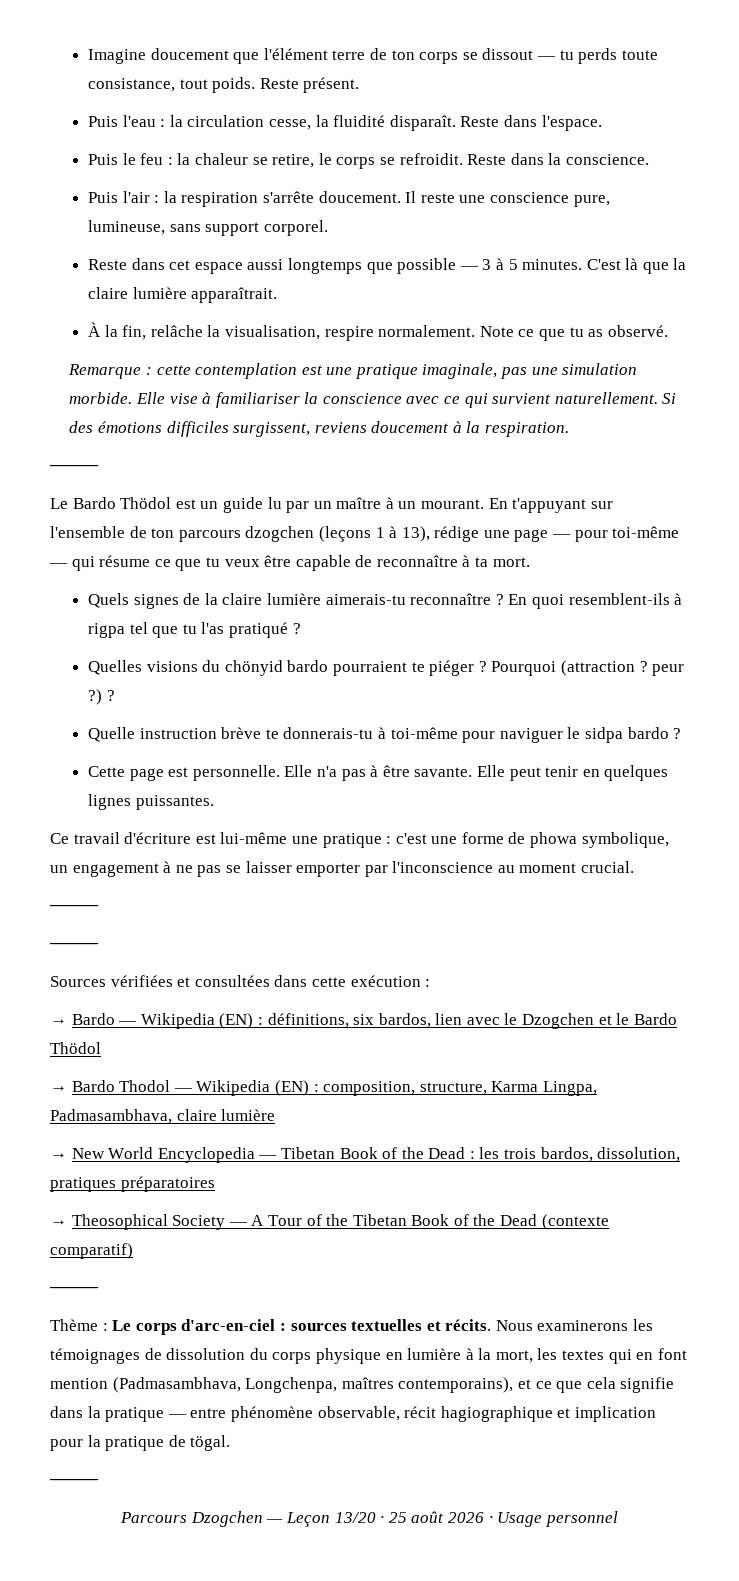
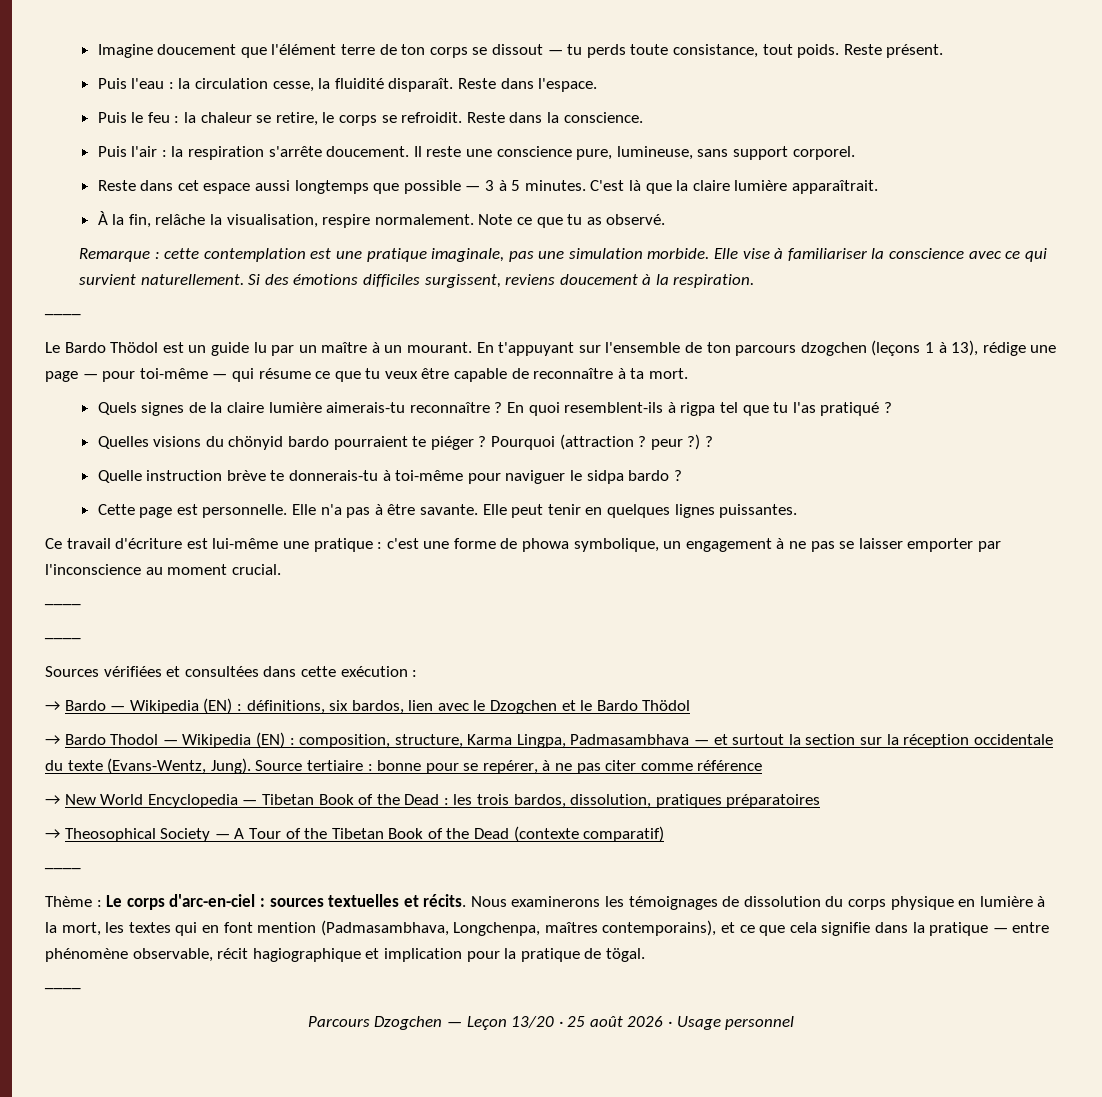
[50,1109,276,1124] Padmasambhava, claire lumière -> [570,734,1053,748] [45,758,763,774] Padmasambhava — et surtout la section sur la réception occidentale du texte (Evans-Wentz, Jung). Source tertiaire : bonne pour se repérer, à ne pas citer comme référence

